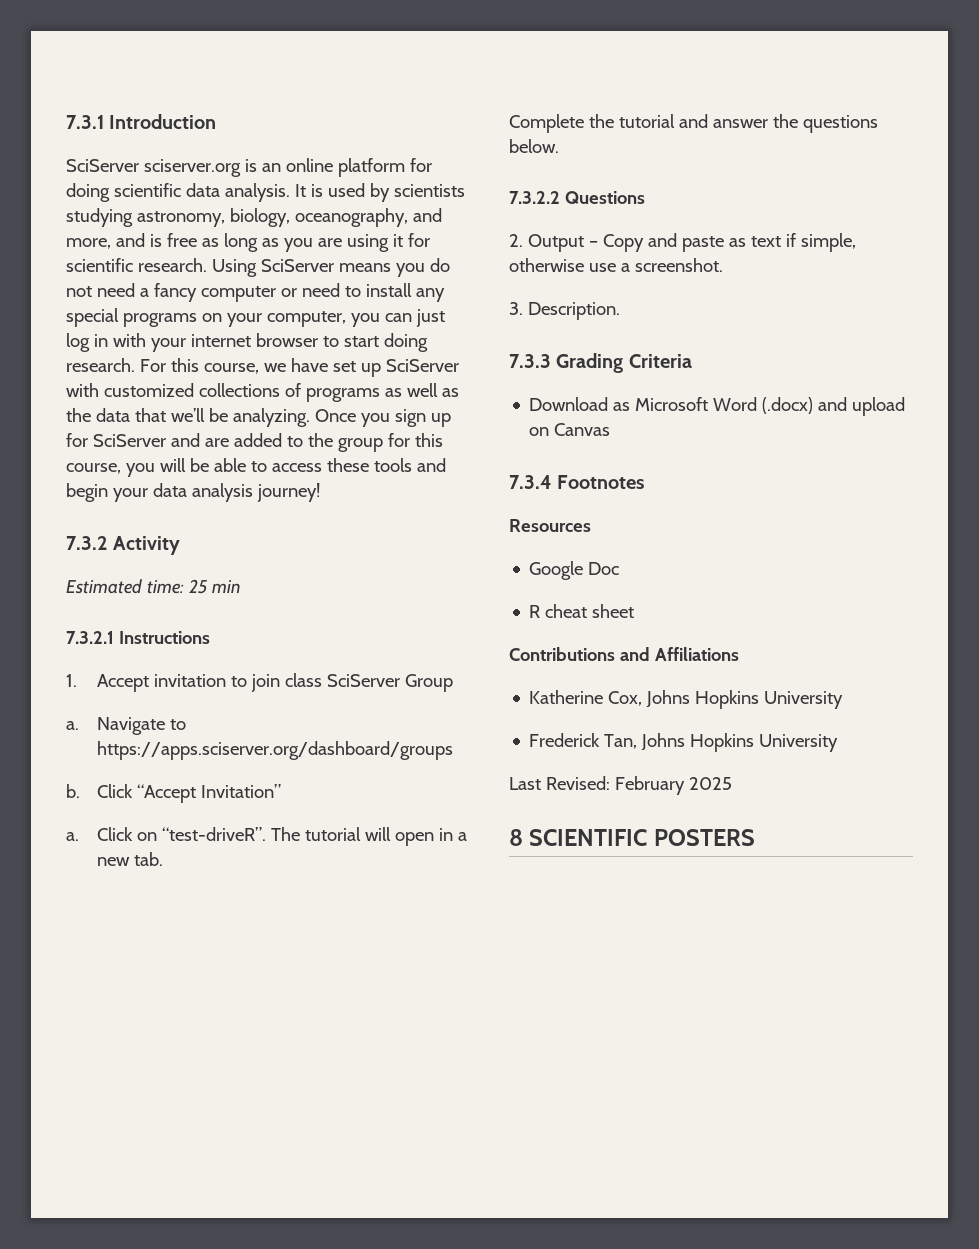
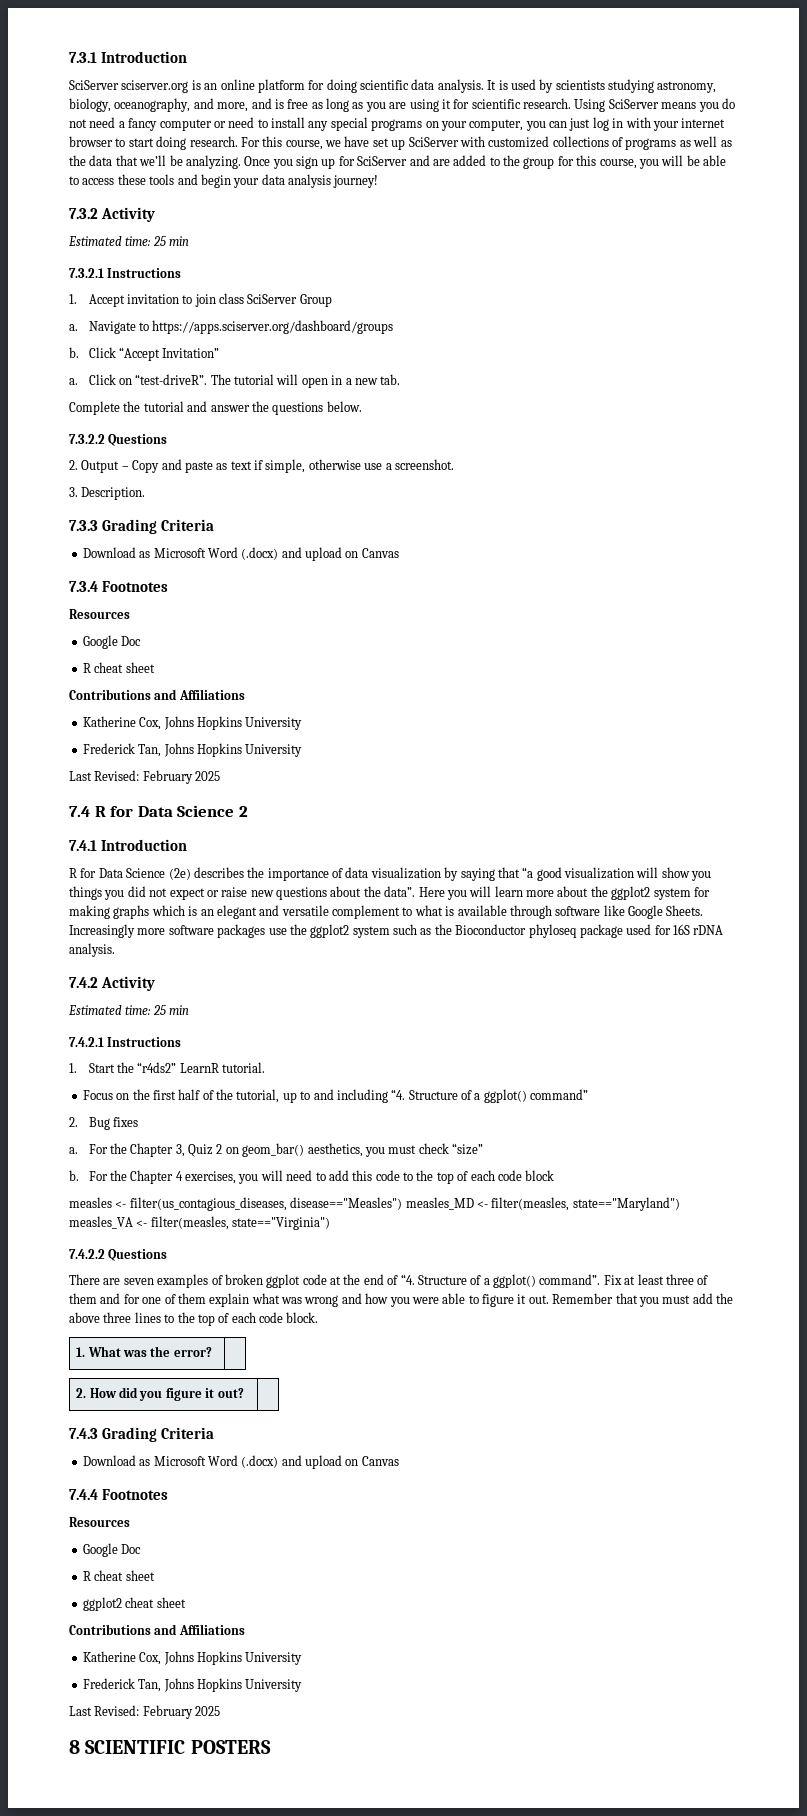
(732, 783) none -> [69,805,248,817] [69,839,187,851] [69,867,712,881] [69,886,710,900] [69,905,704,919] [69,924,724,938] [69,943,115,957] [69,976,155,991] [68,1005,190,1015] [69,1037,182,1047] [69,1062,266,1073] [82,1089,589,1103] [69,1117,138,1130] [69,1143,484,1157] [69,1170,555,1184] [69,1197,680,1211] [69,1216,331,1230] [69,1249,168,1261] [69,1274,709,1288] [69,1293,733,1307] [69,1312,319,1326] [76,1346,212,1357] [76,1387,244,1401] [69,1427,214,1442] [82,1455,399,1469] [69,1489,168,1500] [69,1517,130,1527] [82,1543,142,1557] [82,1570,155,1581] [82,1597,186,1611] [69,1624,245,1635] [82,1651,303,1665] [82,1678,303,1692] [69,1705,221,1719] // 7.4 R for Data Science 2 // 7.4.1 Introduction // R for Data Science (2e) describes the importance of data visualization by saying that “a good visualization will show you things you did not expect or raise new questions about the data”. Here you will learn more about the ggplot2 system for making graphs which is an elegant and versatile complement to what is available through software like Google Sheets. Increasingly more software packages use the ggplot2 system such as the Bioconductor phyloseq package used for 16S rDNA analysis. // 7.4.2 Activity // Estimated time: 25 min // 7.4.2.1 Instructions // 1. Start the “r4ds2” LearnR tutorial. // Focus on the first half of the tutorial, up to and including “4. Structure of a ggplot() command” // 2. Bug fixes // a. For the Chapter 3, Quiz 2 on geom_bar() aesthetics, you must check “size” // b. For the Chapter 4 exercises, you will need to add this code to the top of each code block // measles <- filter(us_contagious_diseases, disease=="Measles") measles_MD <- filter(measles, state=="Maryland") measles_VA <- filter(measles, state=="Virginia") // 7.4.2.2 Questions // There are seven examples of broken ggplot code at the end of “4. Structure of a ggplot() command”. Fix at least three of them and for one of them explain what was wrong and how you were able to figure it out. Remember that you must add the above three lines to the top of each code block. // 1. What was the error? | // 2. How did you figure it out? | // 7.4.3 Grading Criteria // Download as Microsoft Word (.docx) and upload on Canvas // 7.4.4 Footnotes // Resources // Google Doc // R cheat sheet // ggplot2 cheat sheet // Contributions and Affiliations // Katherine Cox, Johns Hopkins University // Frederick Tan, Johns Hopkins University // Last Revised: February 2025

